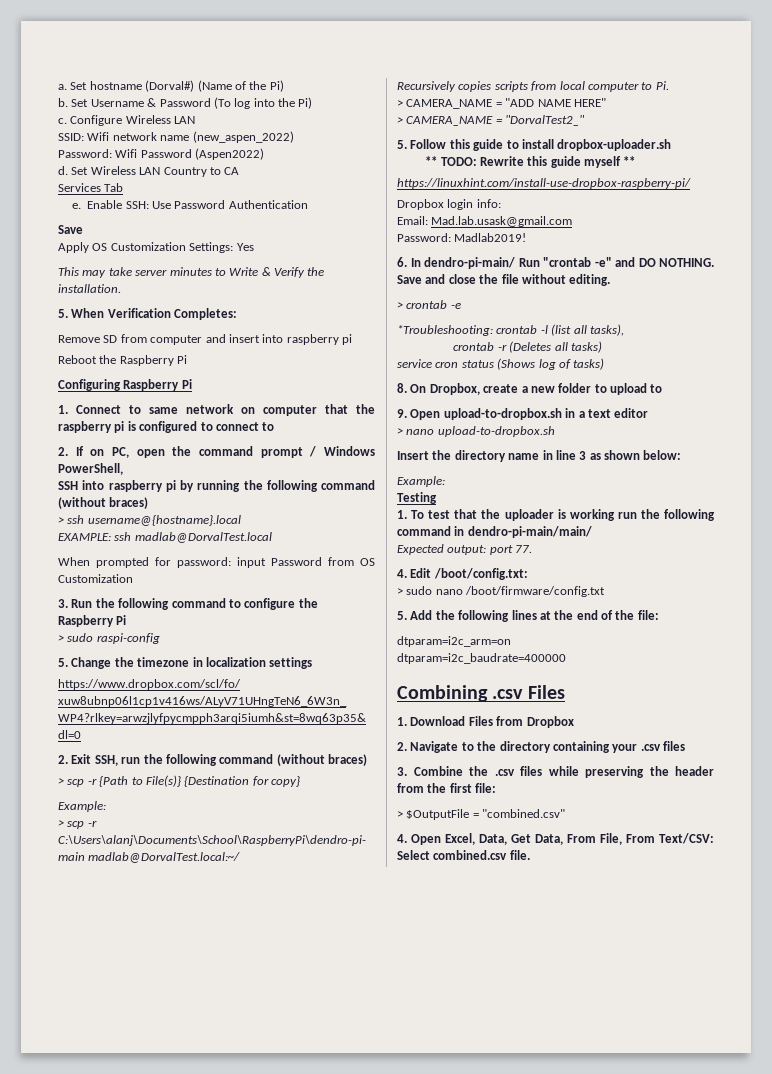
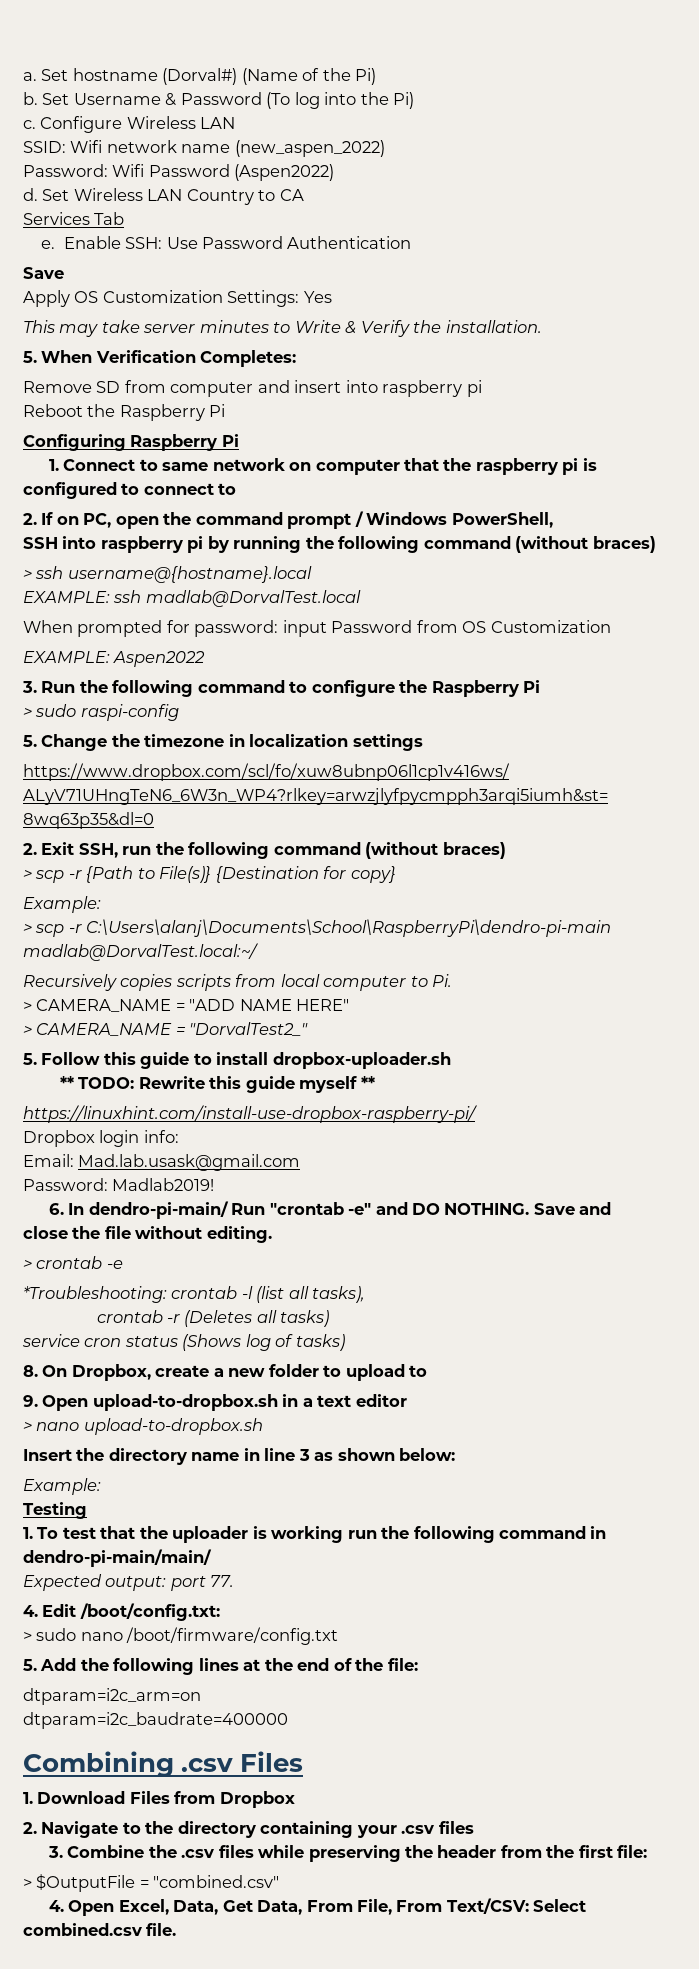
(133, 578) none -> [23,651,206,667] // EXAMPLE: Aspen2022

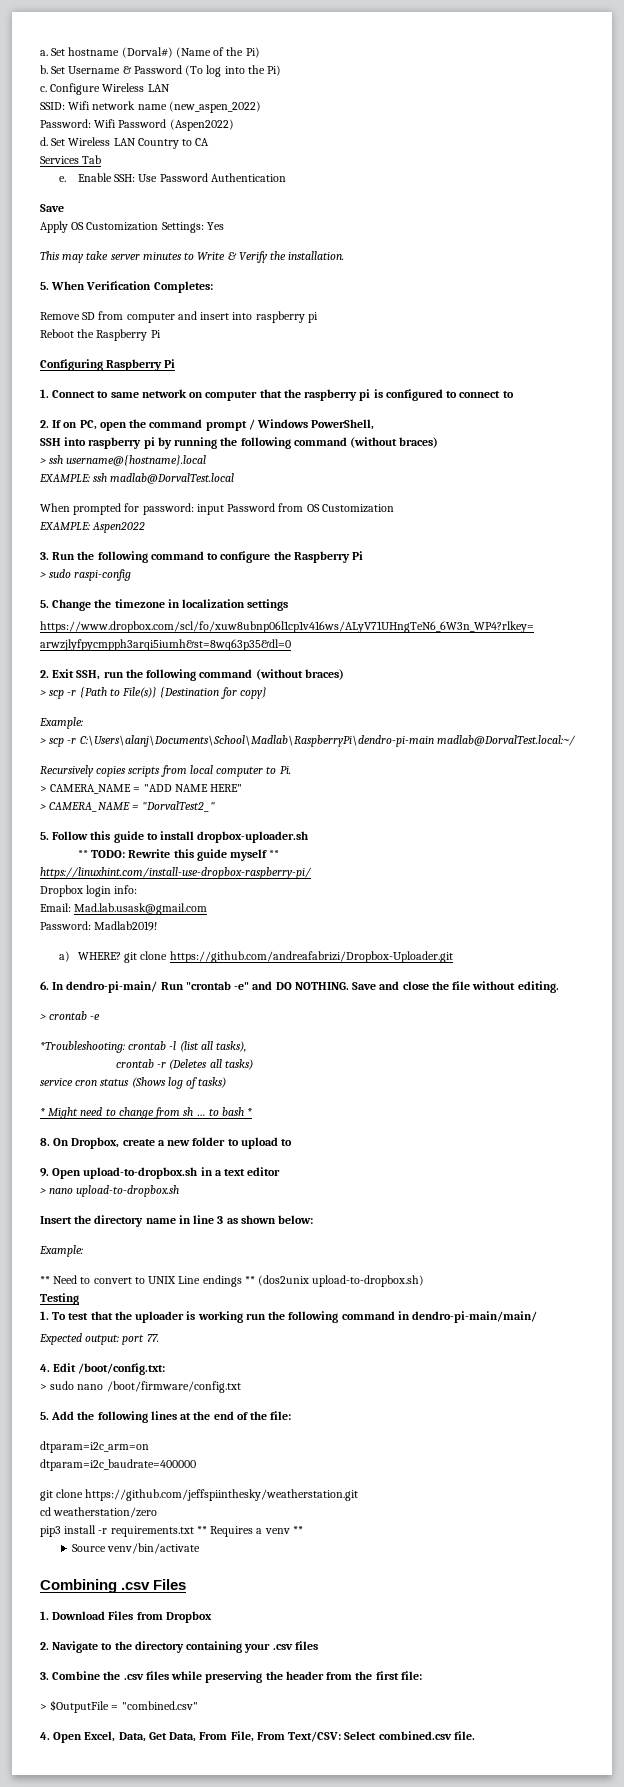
[86,919,612,937] C:\Users\alanj\Documents\School\RaspberryPi\dendro-pi-main -> [79,735,434,747] C:\Users\alanj\Documents\School\Madlab\RaspberryPi\dendro-pi-main
(215, 1184) none -> [58,951,453,963] // a) WHERE? git clone https://github.com/andreafabrizi/Dropbox-Uploader.git
(345, 1342) none -> [40,1107,253,1119] // * Might need to change from sh … to bash *
(101, 1486) none -> [40,1275,425,1287] // ** Need to convert to UNIX Line endings ** (dos2unix upload-to-dropbox.sh)
(288, 1720) none -> [40,1489,359,1501] [40,1507,158,1518] [40,1525,303,1537] [72,1543,201,1554] // git clone https://github.com/jeffspiinthesky/weatherstation.git // cd weatherstation/zero // pip3 install -r requirements.txt ** Requires a venv ** // Source venv/bin/activate

